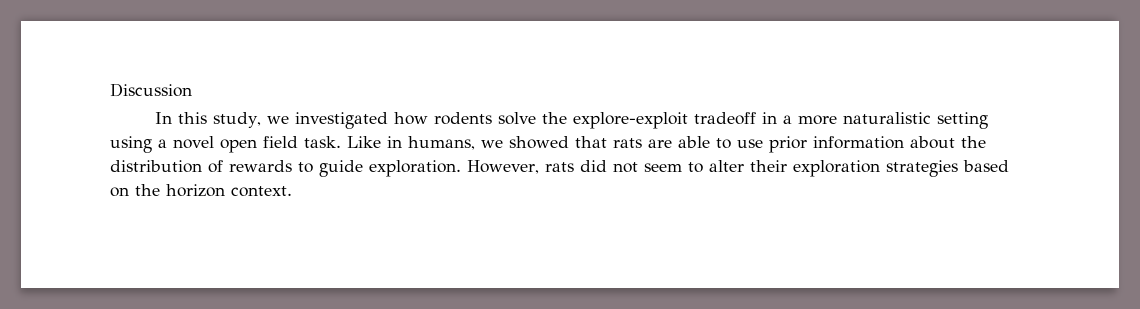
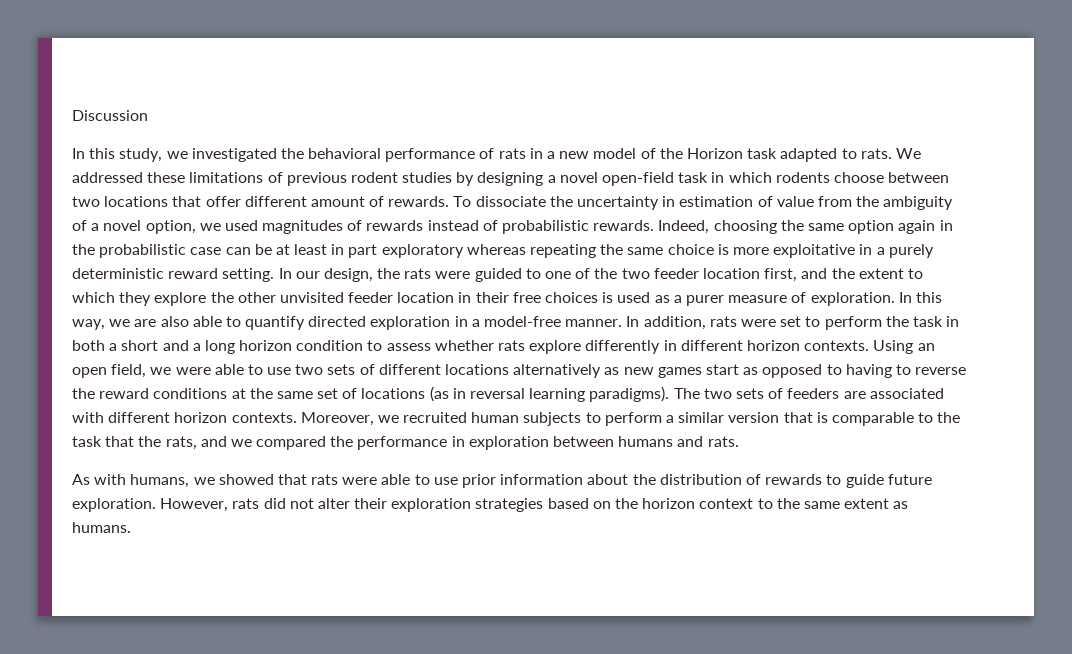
[393,112,988,129] [110,136,402,153] how rodents solve the explore-exploit tradeoff in a more naturalistic setting using a novel open field task. Like in -> [280,148,921,162] [72,172,950,186] [72,196,954,210] [72,220,953,234] [72,244,934,258] [72,268,923,282] [72,292,942,306] [72,316,960,330] [72,340,935,354] [72,364,967,378] [72,386,944,402] [72,412,961,426] [72,436,739,450] [72,474,127,485] the behavioral performance of rats in a new model of the Horizon task adapted to rats. We addressed these limitations of previous rodent studies by designing a novel open-field task in which rodents choose between two locations that offer different amount of rewards. To dissociate the uncertainty in estimation of value from the ambiguity of a novel option, we used magnitudes of rewards instead of probabilistic rewards. Indeed, choosing the same option again in the probabilistic case can be at least in part exploratory whereas repeating the same choice is more exploitative in a purely deterministic reward setting. In our design, the rats were guided to one of the two feeder location first, and the extent to which they explore the other unvisited feeder location in their free choices is used as a purer measure of exploration. In this way, we are also able to quantify directed exploration in a model-free manner. In addition, rats were set to perform the task in both a short and a long horizon condition to assess whether rats explore differently in different horizon contexts. Using an open field, we were able to use two sets of different locations alternatively as new games start as opposed to having to reverse the reward conditions at the same set of locations (as in reversal learning paradigms). The two sets of feeders are associated with different horizon contexts. Moreover, we recruited human subjects to perform a similar version that is comparable to the task that the rats, and we compared the performance in exploration between humans and rats. // As with
[648,139,672,148] are -> [342,477,378,485] were
(363, 168) none -> [887,474,932,485] future
[644,162,703,173] seem to -> (314, 503) none
[231,186,292,197] context. -> [699,498,909,509] [72,522,131,533] context to the same extent as humans.

